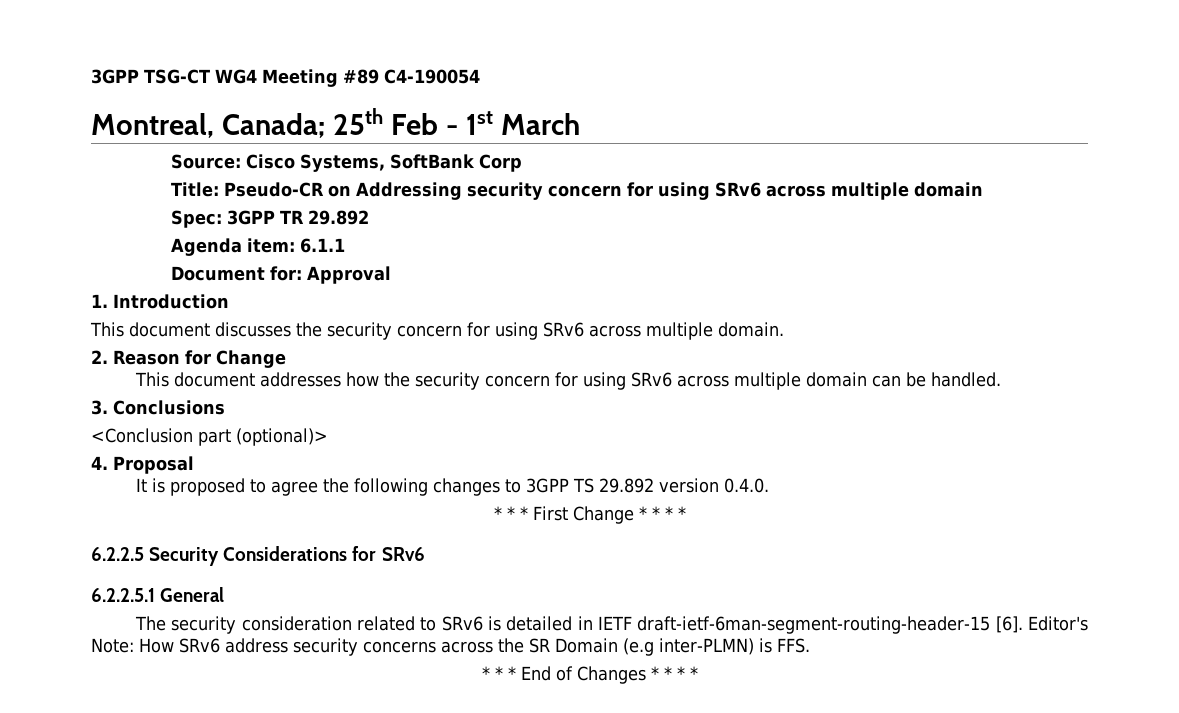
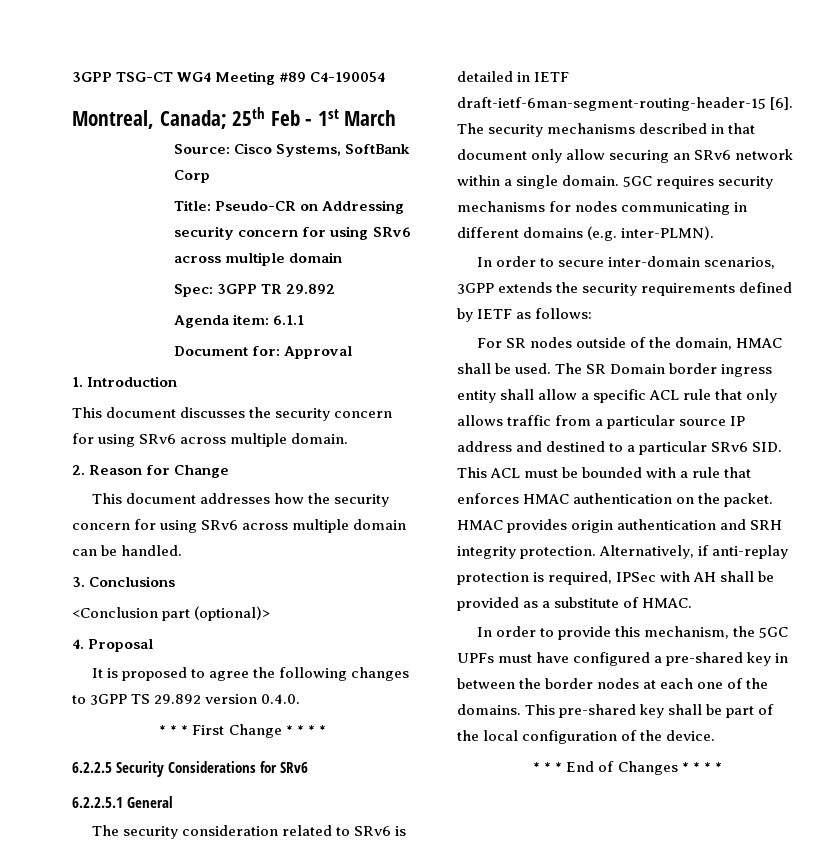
[1027,616,1088,631] [91,638,810,656] Editor's Note: How SRv6 address security concerns across the SR Domain (e.g inter-PLMN) is FFS. -> [457,123,756,137] [457,149,794,163] [457,175,774,189] [457,201,748,215] [457,226,715,241] [476,256,776,269] [457,282,793,296] [457,308,593,322] [476,337,783,350] [457,363,773,377] [457,389,778,403] [457,415,746,429] [457,441,783,455] [457,467,752,478] [457,493,774,507] [457,519,783,533] [457,545,789,559] [457,571,775,585] [457,597,693,611] [476,626,789,640] [457,652,789,666] [457,678,769,689] [457,704,775,718] [457,730,716,744] The security mechanisms described in that document only allow securing an SRv6 network within a single domain. 5GC requires security mechanisms for nodes communicating in different domains (e.g. inter-PLMN). // In order to secure inter-domain scenarios, 3GPP extends the security requirements defined by IETF as follows: // For SR nodes outside of the domain, HMAC shall be used. The SR Domain border ingress entity shall allow a specific ACL rule that only allows traffic from a particular source IP address and destined to a particular SRv6 SID. This ACL must be bounded with a rule that enforces HMAC authentication on the packet. HMAC provides origin authentication and SRH integrity protection. Alternatively, if anti-replay protection is required, IPSec with AH shall be provided as a substitute of HMAC. // In order to provide this mechanism, the 5GC UPFs must have configured a pre-shared key in between the border nodes at each one of the domains. This pre-shared key shall be part of the local configuration of the device.

